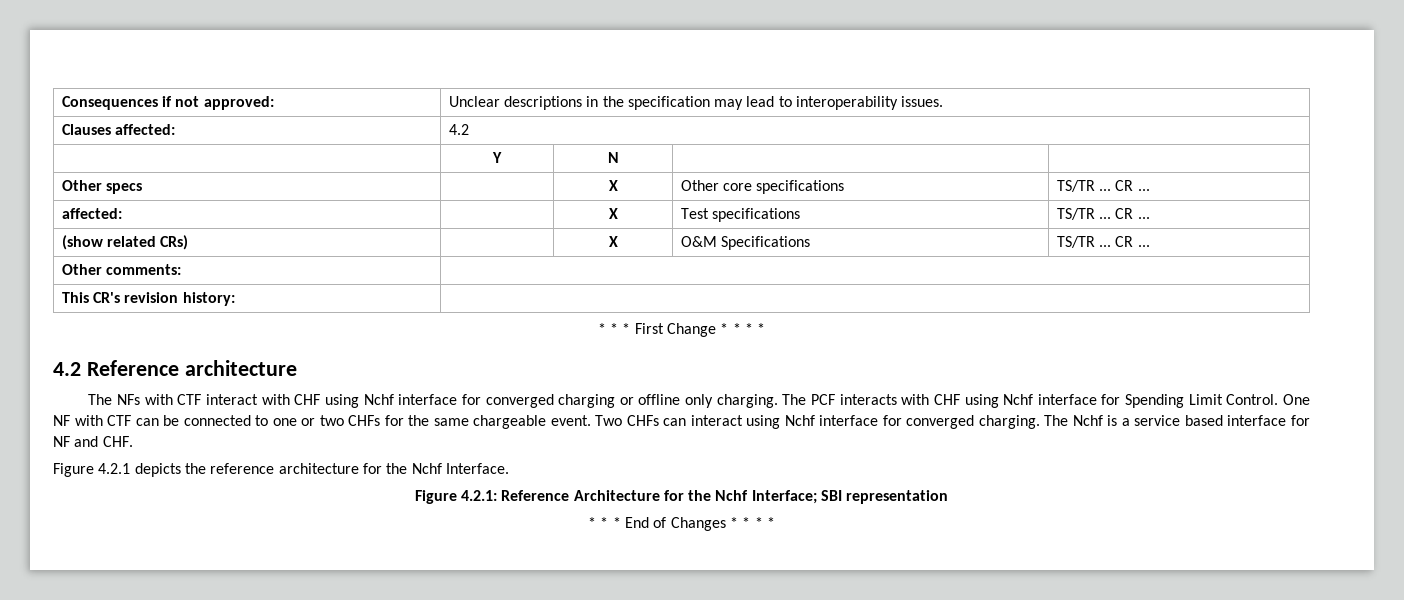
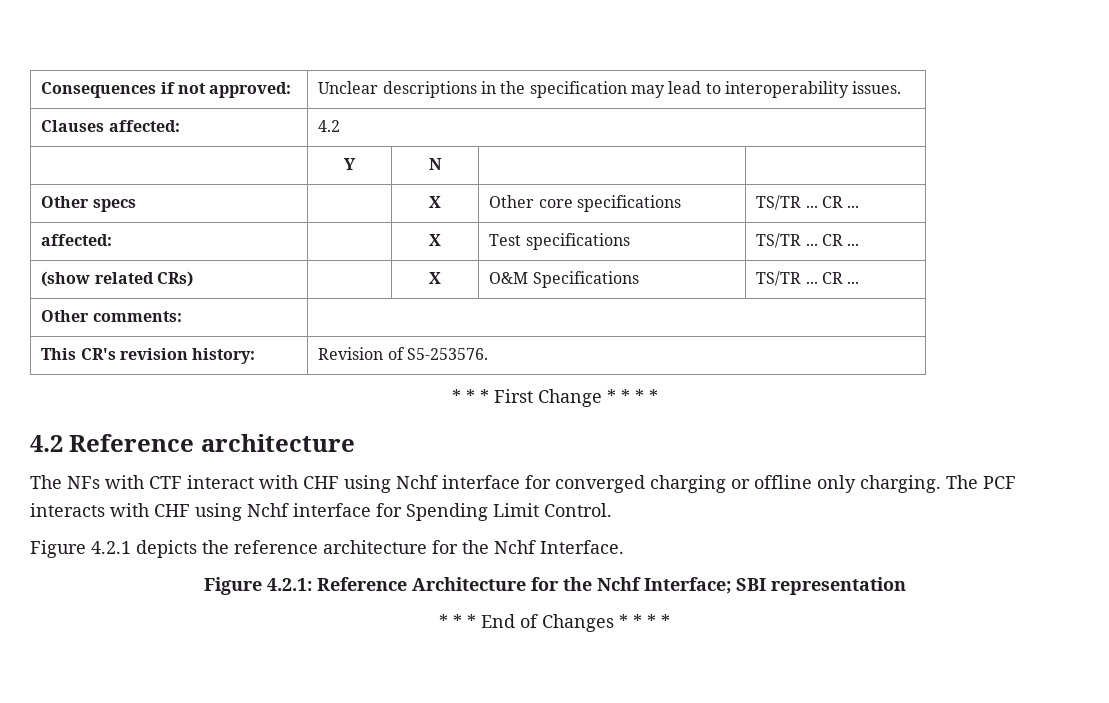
(235, 299) none -> [318,347,489,360] Revision of S5-253576.
[1283,394,1311,405] [53,415,1310,429] [53,436,133,447] One NF with CTF can be connected to one or two CHFs for the same chargeable event. Two CHFs can interact using Nchf interface for converged charging. The Nchf is a service based interface for NF and CHF. -> (612, 510) none

